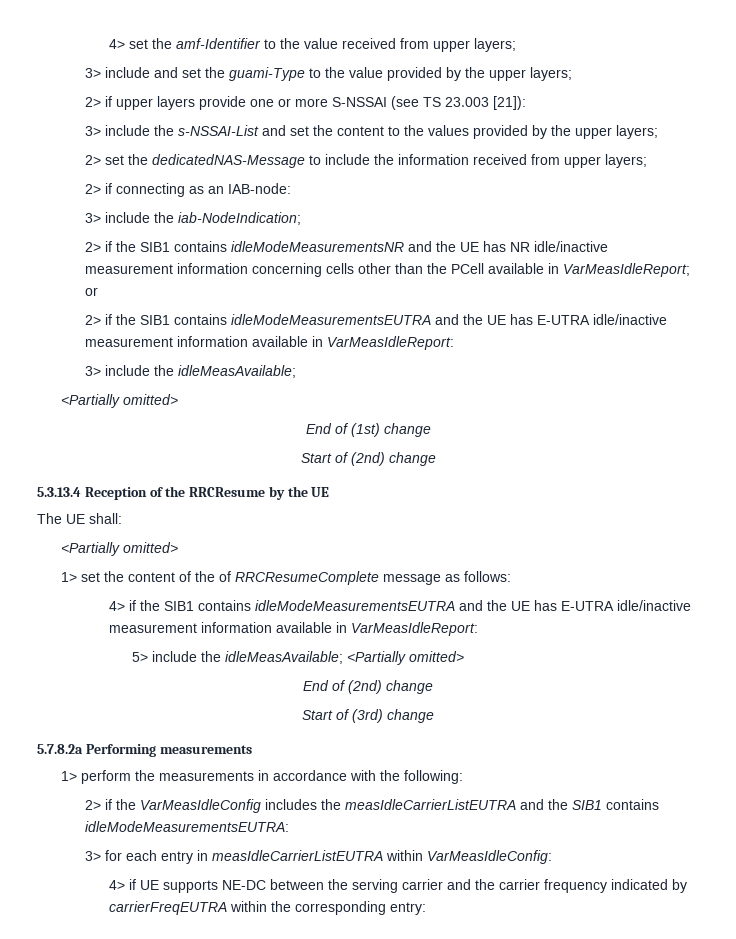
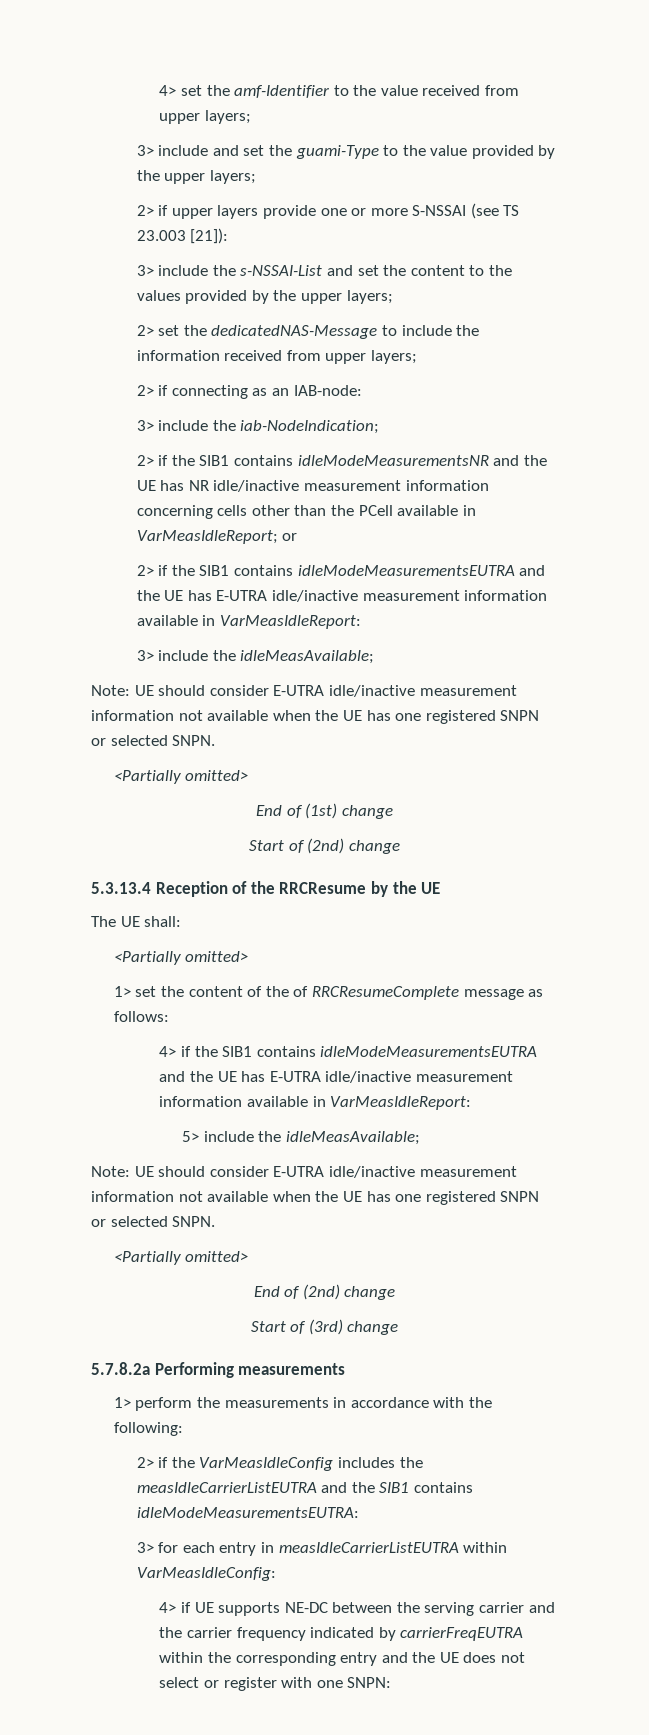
(296, 371) none -> [91,685,517,697] [91,710,540,724] [91,735,216,746] // Note: UE should consider E-UTRA idle/inactive measurement information not available when the UE has one registered SNPN or selected SNPN.
(344, 657) none -> [91,1166,517,1178] [91,1191,540,1205] [91,1216,216,1227] // Note: UE should consider E-UTRA idle/inactive measurement information not available when the UE has one registered SNPN or selected SNPN. //
[389,902,426,915] entry: -> [340,1652,526,1666] [159,1677,392,1691] entry and the UE does not select or register with one SNPN:

